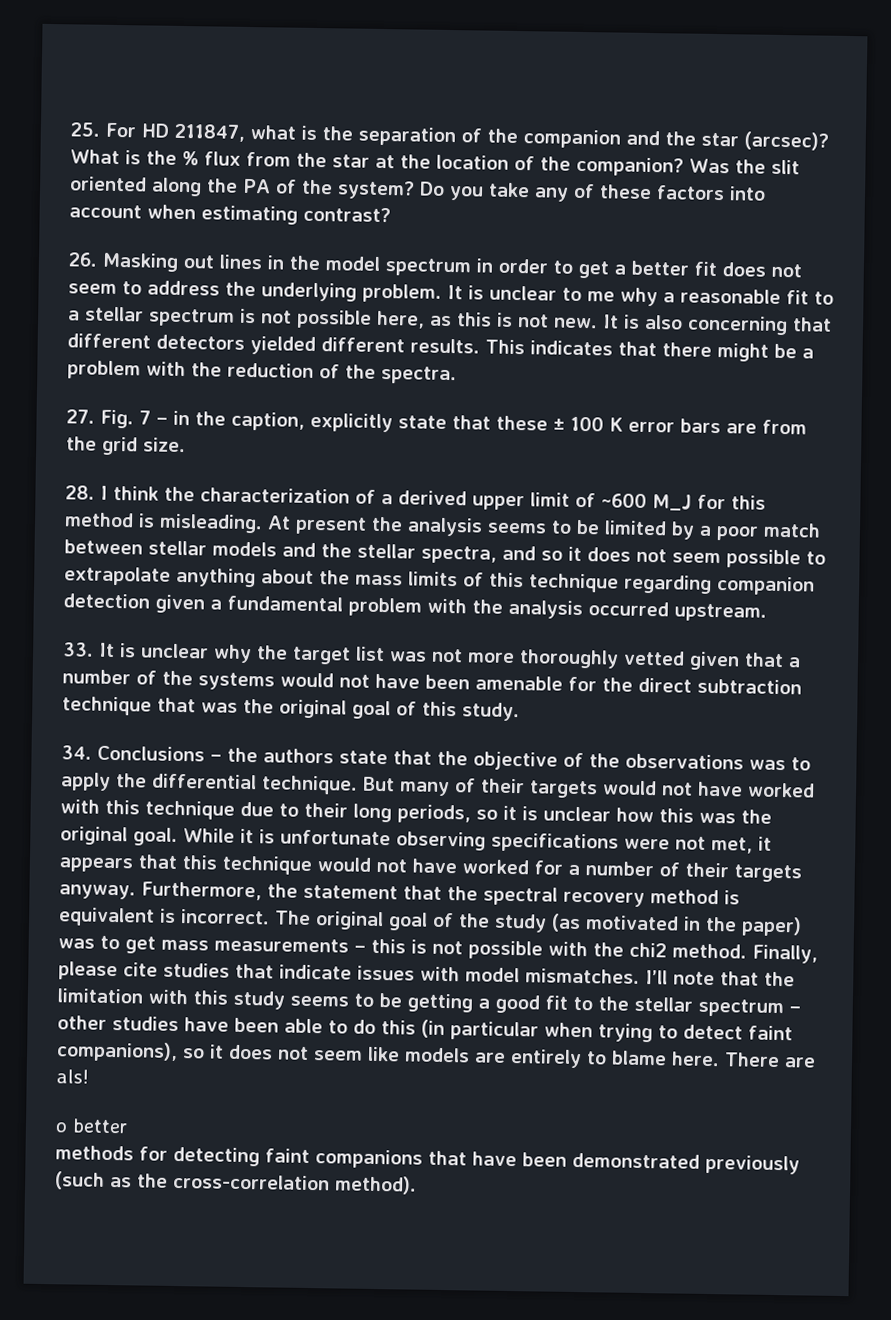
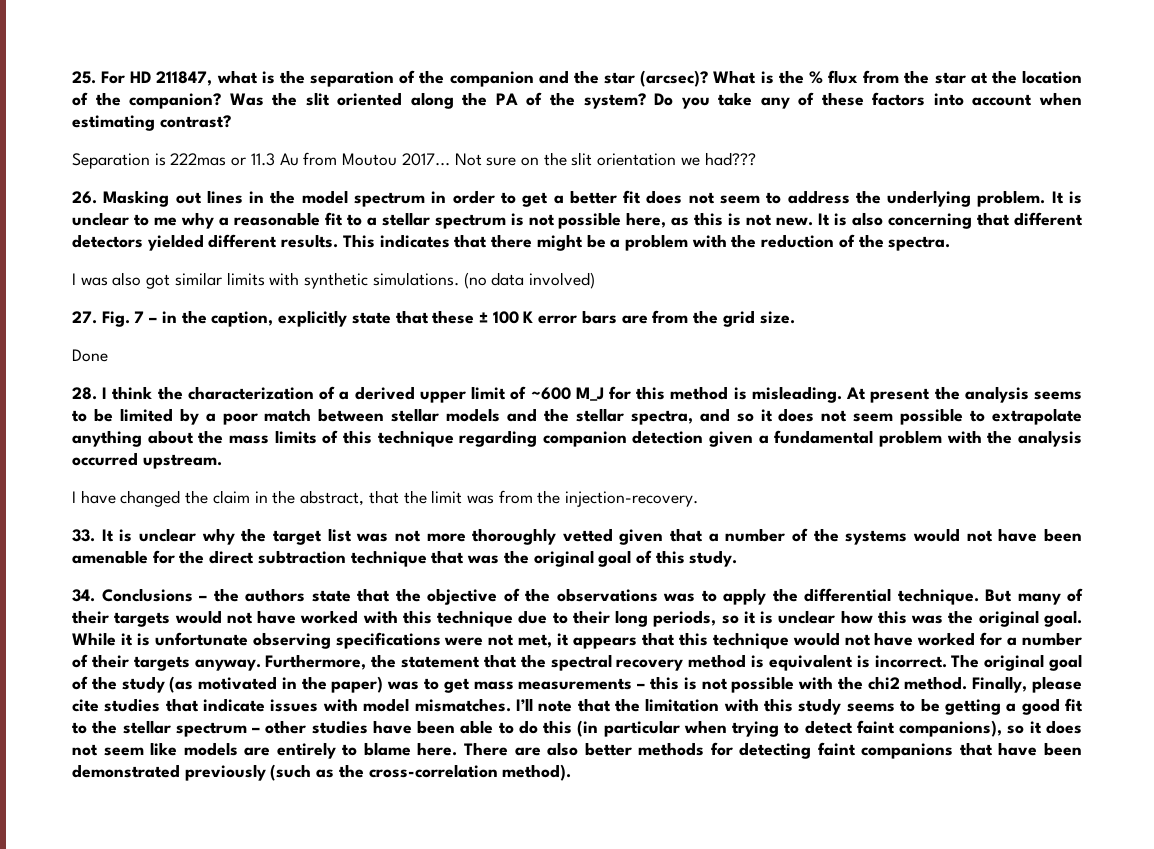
(391, 214) none -> [72,152,756,169] // Separation is 222mas or 11.3 Au from Moutou 2017... Not sure on the slit orientation we had???
(457, 375) none -> [72,272,595,289] // I was also got similar limits with synthetic simulations. (no data involved)
(186, 445) none -> [72,349,108,362] // Done
(767, 612) none -> [72,490,699,507] // I have changed the claim in the abstract, that the limit was from the injection-recovery.
[56,1069,89,1084] [55,1118,128,1134] als! // o better // -> [547,742,632,756] also better

